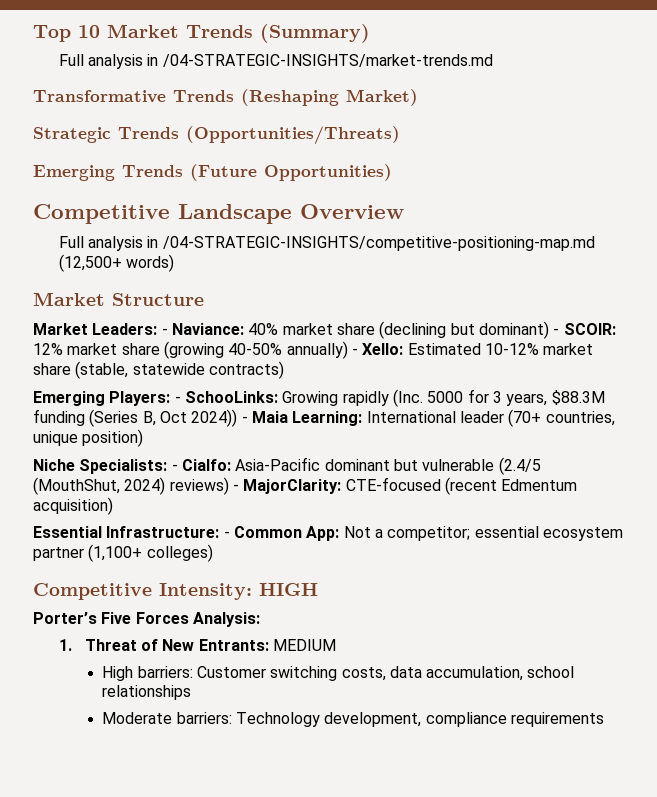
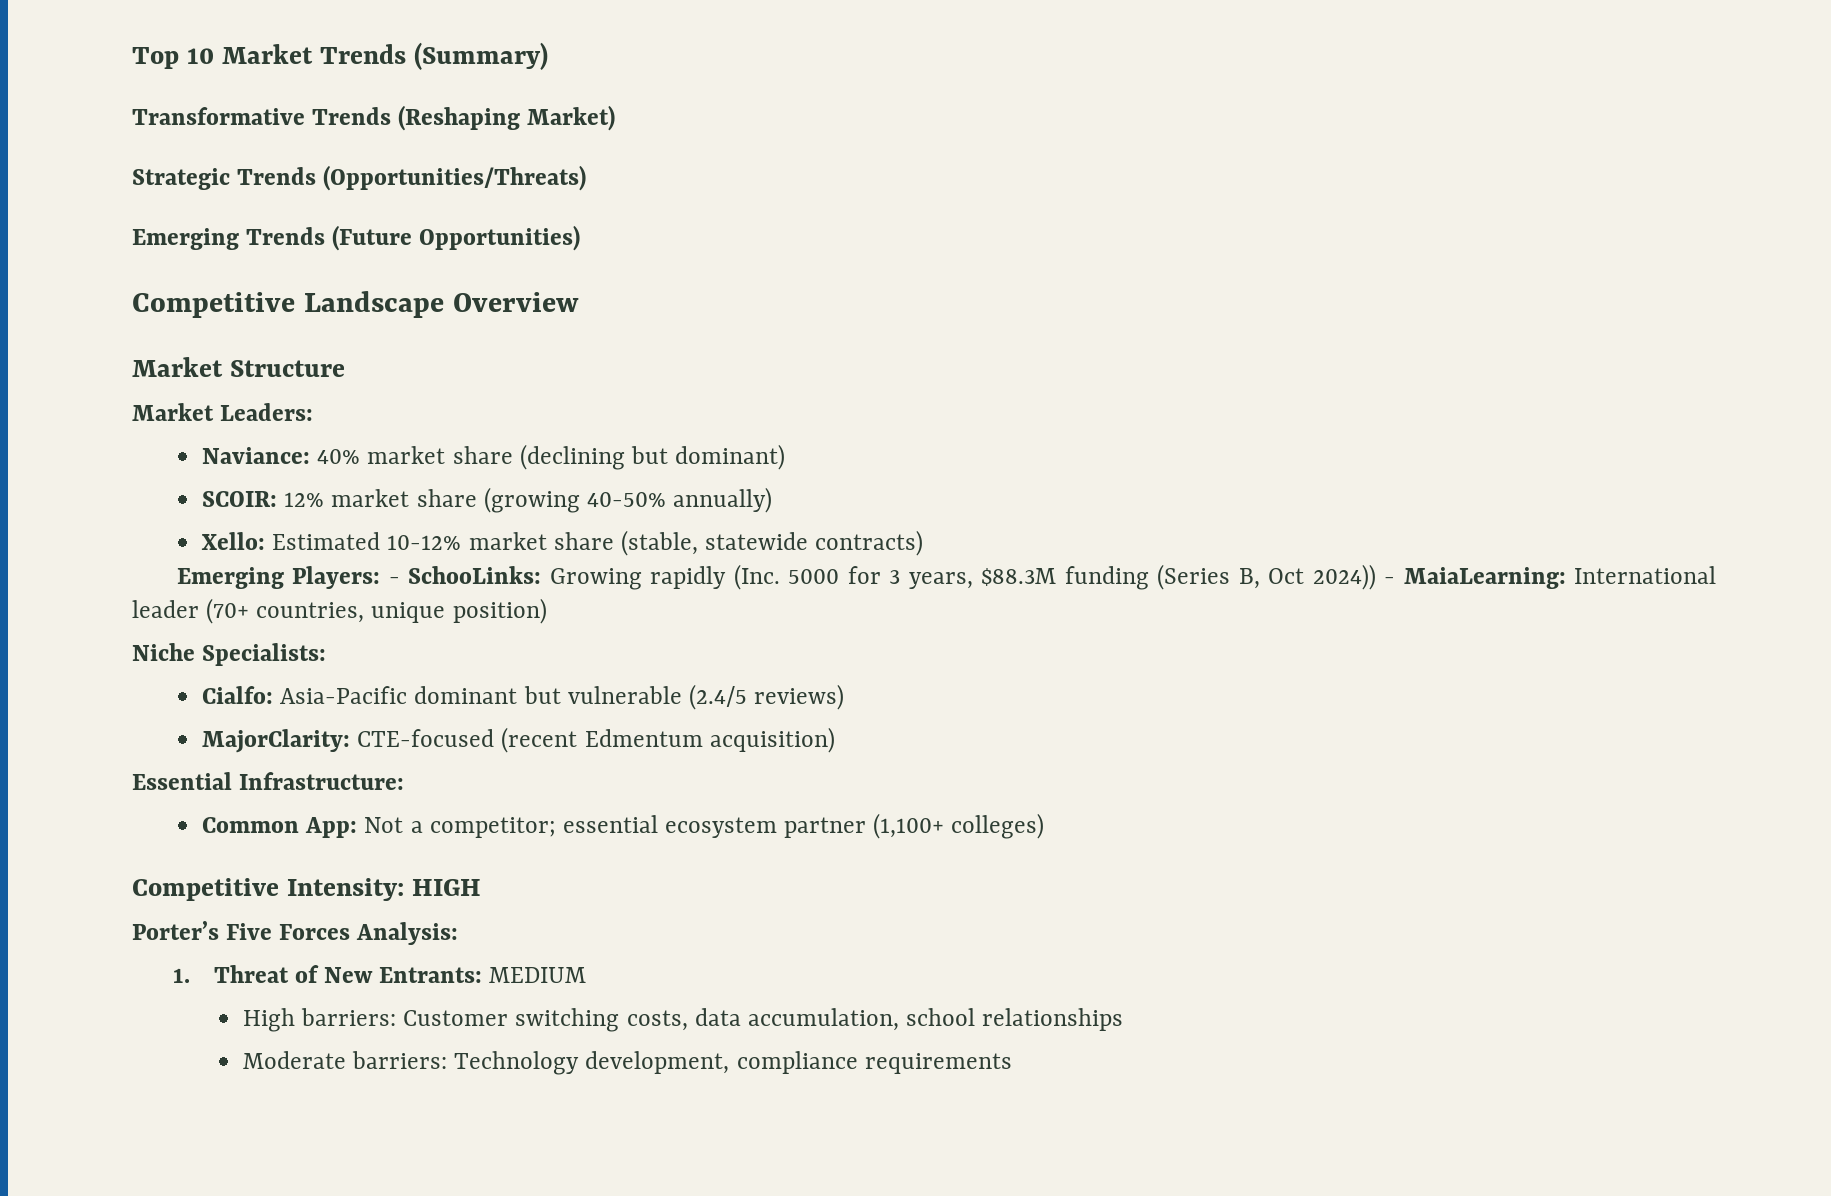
[58,54,493,69] // Full analysis in /04-STRATEGIC-INSIGHTS/market-trends.md -> (548, 56) none
[58,236,595,251] [58,254,175,272] // Full analysis in /04-STRATEGIC-INSIGHTS/competitive-positioning-map.md (12,500+ words) -> (579, 302) none
[161,328,168,335] - -> (314, 412) //
[553,328,560,335] - -> (786, 457) //
[351,348,358,355] - -> (773, 500) //
[251,411,363,426] Maia Learning: -> [1403,567,1566,589] MaiaLearning:
[171,464,178,471] - -> (327, 654) //
[33,477,166,495] (MouthShut, 2024) -> (747, 697) none
[232,484,239,491] - -> (845, 697) //
[223,531,230,538] - -> (405, 781) //

